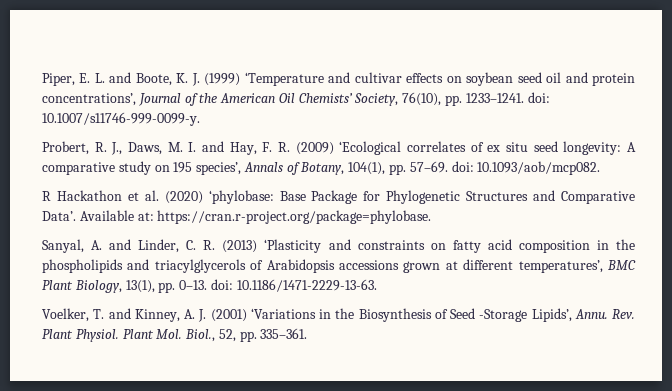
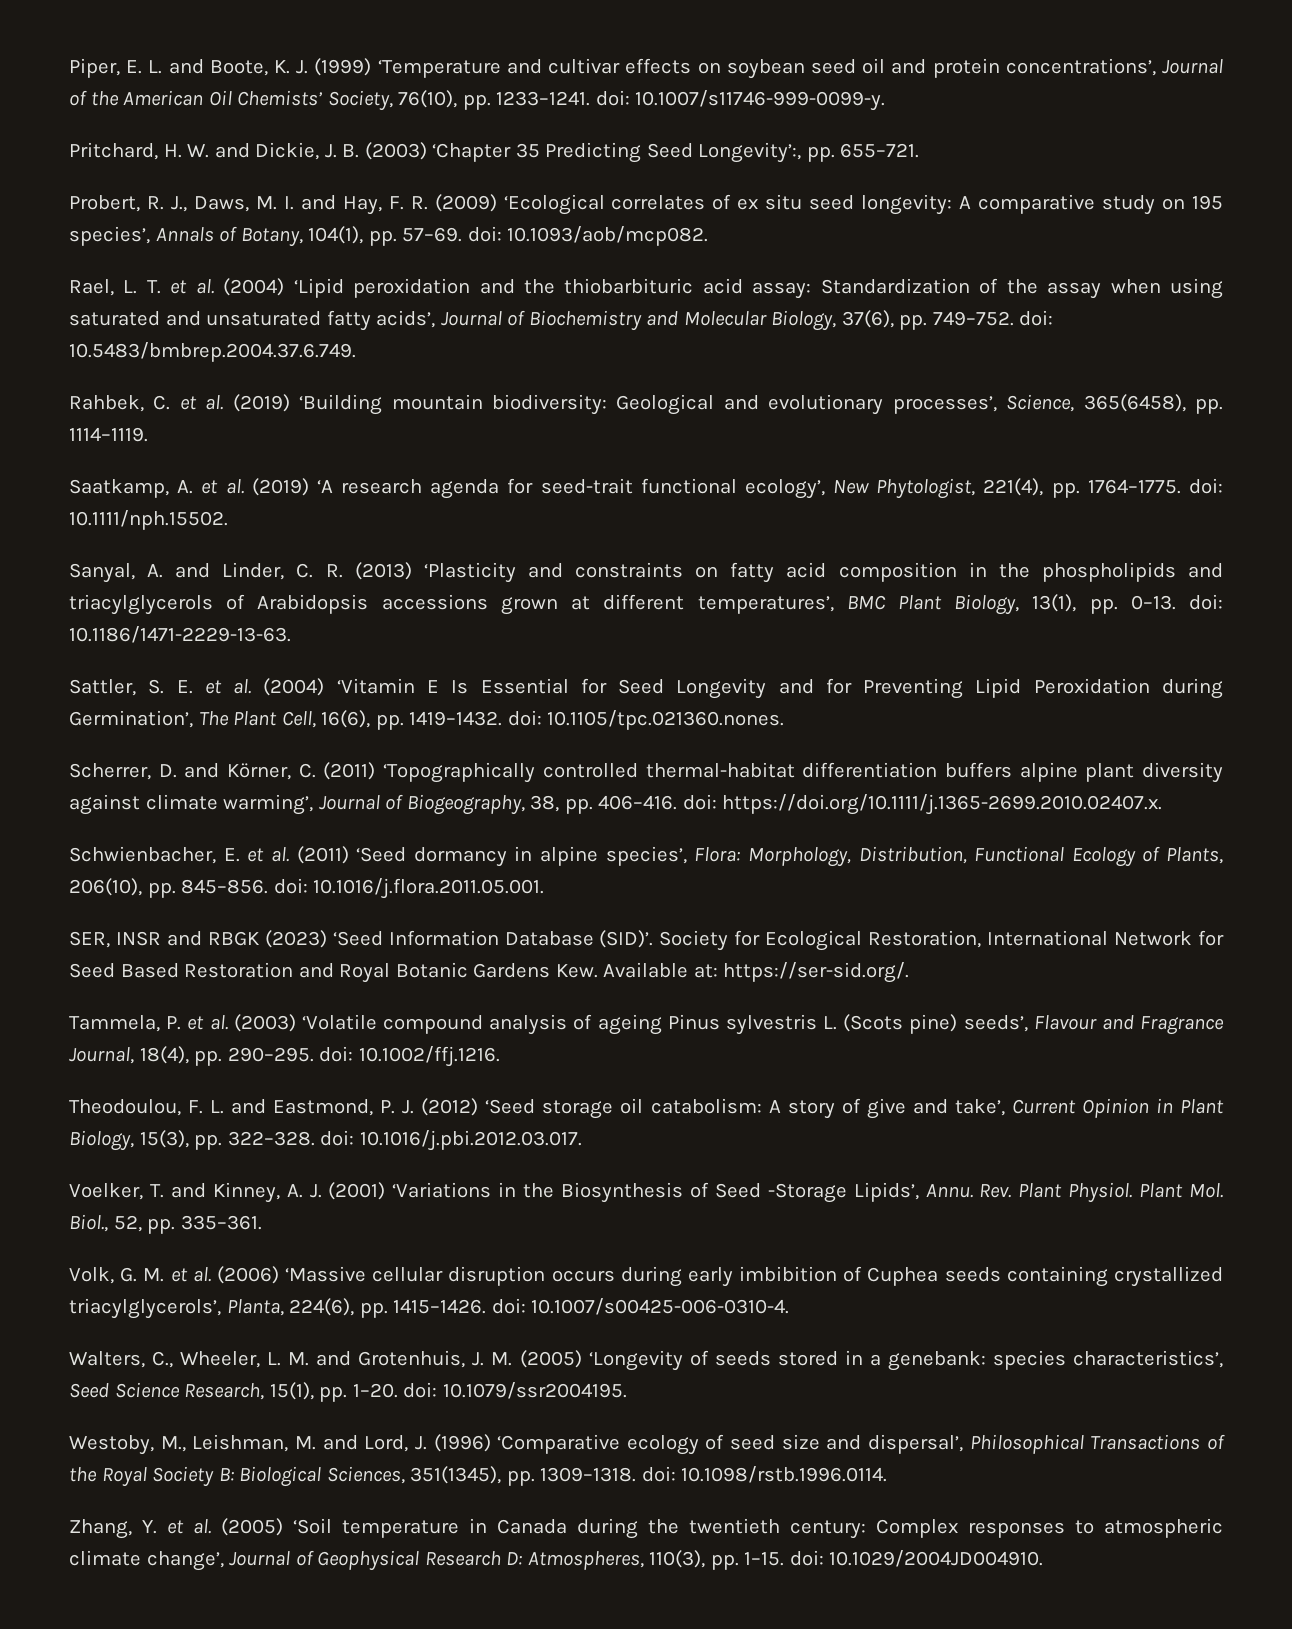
(200, 119) none -> [69,142,920,163] // Pritchard, H. W. and Dickie, J. B. (2003) ‘Chapter 35 Predicting Seed Longevity’:, pp. 655–721.
[42,190,636,204] [42,210,432,224] R Hackathon et al. (2020) ‘phylobase: Base Package for Phylogenetic Structures and Comparative Data’. Available at: https://cran.r-project.org/package=phylobase. -> [69,278,1223,299] [69,310,1054,331] [69,342,356,362] [69,394,1223,415] [69,427,148,442] [69,478,1223,499] [69,510,228,530] Rael, L. T. et al. (2004) ‘Lipid peroxidation and the thiobarbituric acid assay: Standardization of the assay when using saturated and unsaturated fatty acids’, Journal of Biochemistry and Molecular Biology, 37(6), pp. 749–752. doi: 10.5483/bmbrep.2004.37.6.749. // Rahbek, C. et al. (2019) ‘Building mountain biodiversity: Geological and evolutionary processes’, Science, 365(6458), pp. 1114–1119. // Saatkamp, A. et al. (2019) ‘A research agenda for seed-trait functional ecology’, New Phytologist, 221(4), pp. 1764–1775. doi: 10.1111/nph.15502.
(377, 285) none -> [69,678,1224,699] [69,710,785,730] [69,762,1223,783] [69,794,1163,815] [69,846,1223,867] [69,878,545,899] [69,930,1225,951] [69,962,910,983] [69,1014,1224,1035] [69,1046,500,1067] [69,1098,1224,1119] [69,1130,582,1151] // Sattler, S. E. et al. (2004) ‘Vitamin E Is Essential for Seed Longevity and for Preventing Lipid Peroxidation during Germination’, The Plant Cell, 16(6), pp. 1419–1432. doi: 10.1105/tpc.021360.nones. // Scherrer, D. and Körner, C. (2011) ‘Topographically controlled thermal-habitat differentiation buffers alpine plant diversity against climate warming’, Journal of Biogeography, 38, pp. 406–416. doi: https://doi.org/10.1111/j.1365-2699.2010.02407.x. // Schwienbacher, E. et al. (2011) ‘Seed dormancy in alpine species’, Flora: Morphology, Distribution, Functional Ecology of Plants, 206(10), pp. 845–856. doi: 10.1016/j.flora.2011.05.001. // SER, INSR and RBGK (2023) ‘Seed Information Database (SID)’. Society for Ecological Restoration, International Network for Seed Based Restoration and Royal Botanic Gardens Kew. Available at: https://ser-sid.org/. // Tammela, P. et al. (2003) ‘Volatile compound analysis of ageing Pinus sylvestris L. (Scots pine) seeds’, Flavour and Fragrance Journal, 18(4), pp. 290–295. doi: 10.1002/ffj.1216. // Theodoulou, F. L. and Eastmond, P. J. (2012) ‘Seed storage oil catabolism: A story of give and take’, Current Opinion in Plant Biology, 15(3), pp. 322–328. doi: 10.1016/j.pbi.2012.03.017.
(308, 333) none -> [69,1266,1223,1287] [69,1298,790,1319] [69,1350,1223,1371] [69,1382,627,1402] [69,1434,1225,1455] [69,1466,888,1487] [69,1518,1223,1539] [69,1550,1044,1571] // Volk, G. M. et al. (2006) ‘Massive cellular disruption occurs during early imbibition of Cuphea seeds containing crystallized triacylglycerols’, Planta, 224(6), pp. 1415–1426. doi: 10.1007/s00425-006-0310-4. // Walters, C., Wheeler, L. M. and Grotenhuis, J. M. (2005) ‘Longevity of seeds stored in a genebank: species characteristics’, Seed Science Research, 15(1), pp. 1–20. doi: 10.1079/ssr2004195. // Westoby, M., Leishman, M. and Lord, J. (1996) ‘Comparative ecology of seed size and dispersal’, Philosophical Transactions of the Royal Society B: Biological Sciences, 351(1345), pp. 1309–1318. doi: 10.1098/rstb.1996.0114. // Zhang, Y. et al. (2005) ‘Soil temperature in Canada during the twentieth century: Complex responses to atmospheric climate change’, Journal of Geophysical Research D: Atmospheres, 110(3), pp. 1–15. doi: 10.1029/2004JD004910.

